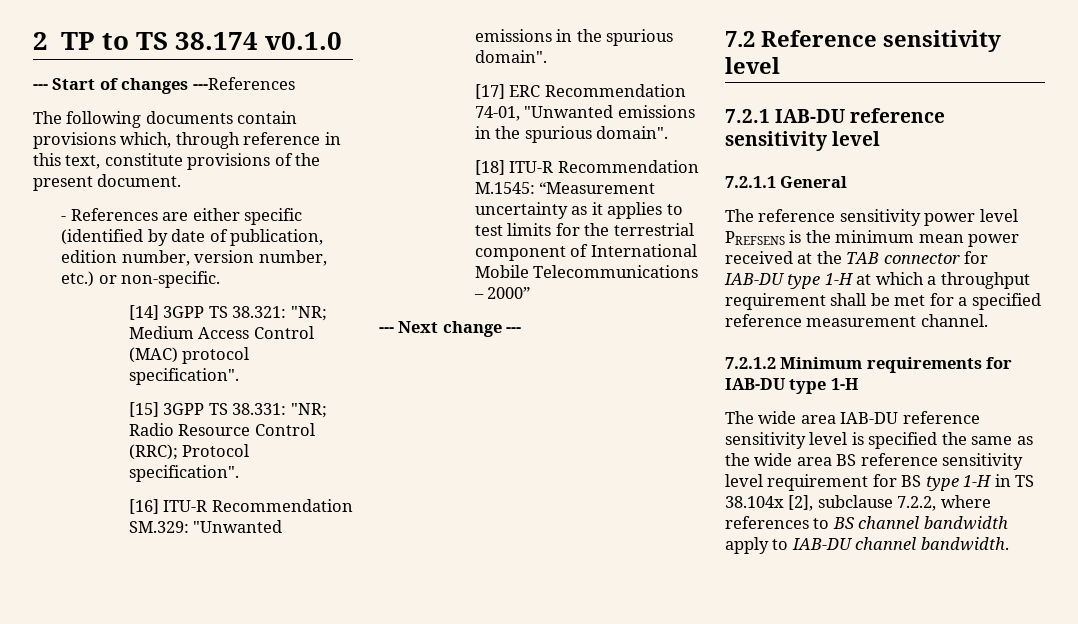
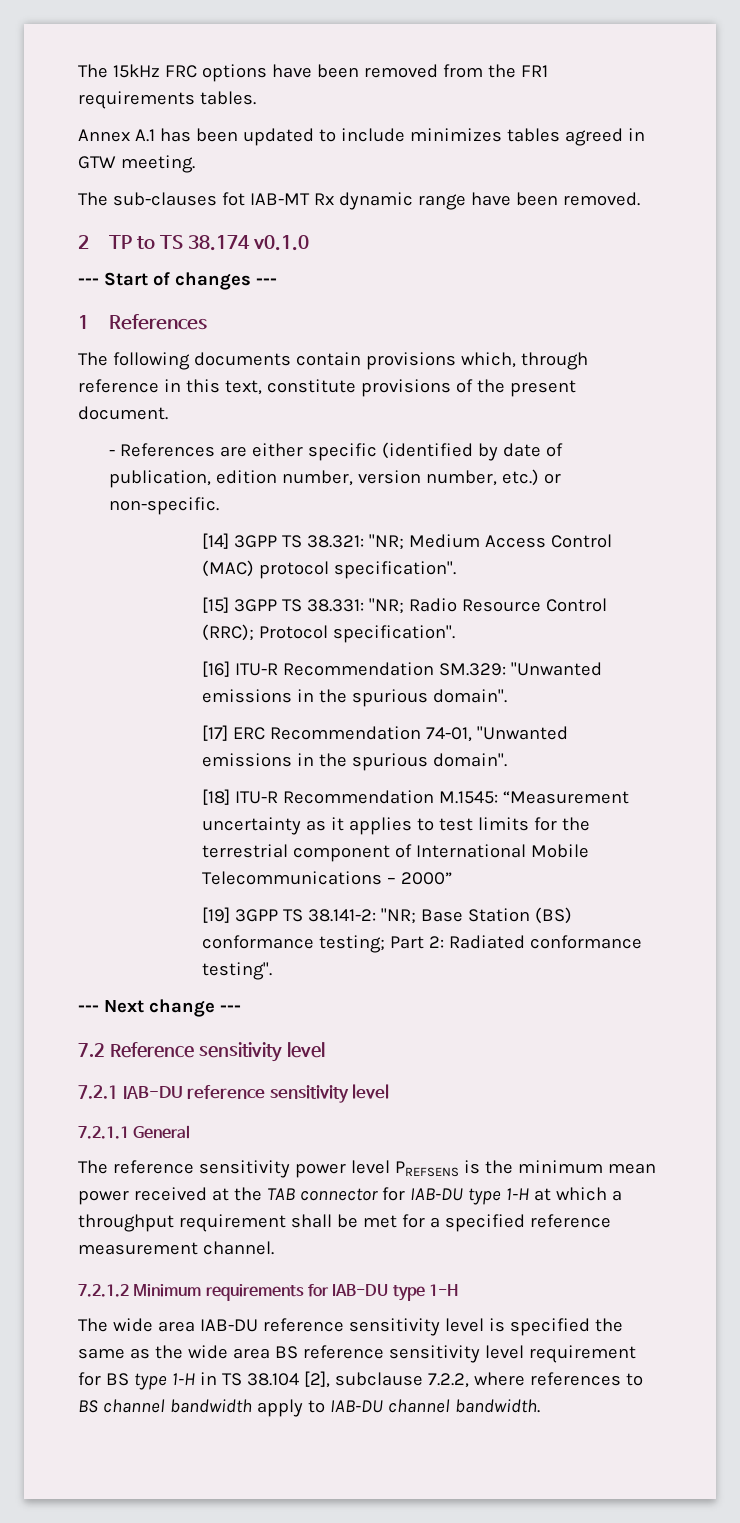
(33, 41) none -> [78,64,548,82] [78,91,256,109] [78,128,645,146] [78,155,195,173] [78,192,640,210] The 15kHz FRC options have been removed from the FR1 requirements tables. // Annex A.1 has been updated to include minimizes tables agreed in GTW meeting. // The sub-clauses fot IAB-MT Rx dynamic range have been removed. //
[192,77,295,90] ---References -> [255,278,277,285] [78,314,207,330] --- // 1 References
(531, 293) none -> [201,907,572,924] [201,935,642,953] [201,962,272,980] // [19] 3GPP TS 38.141-2: "NR; Base Station (BS) conformance testing; Part 2: Radiated conformance testing".
[725,496,784,508] 38.104x -> [246,1373,299,1386] 38.104

